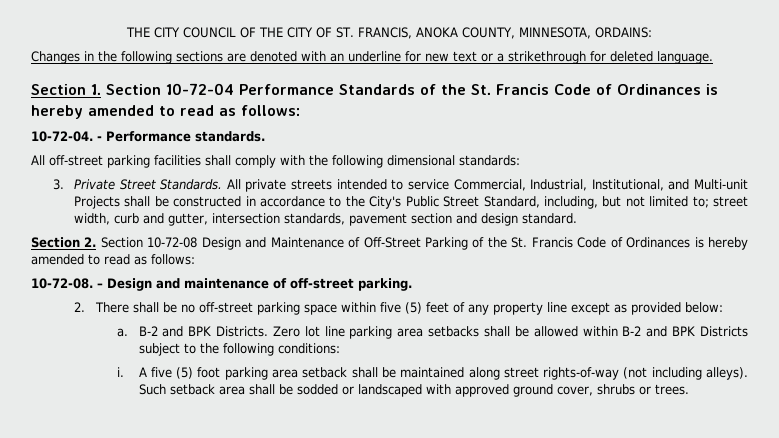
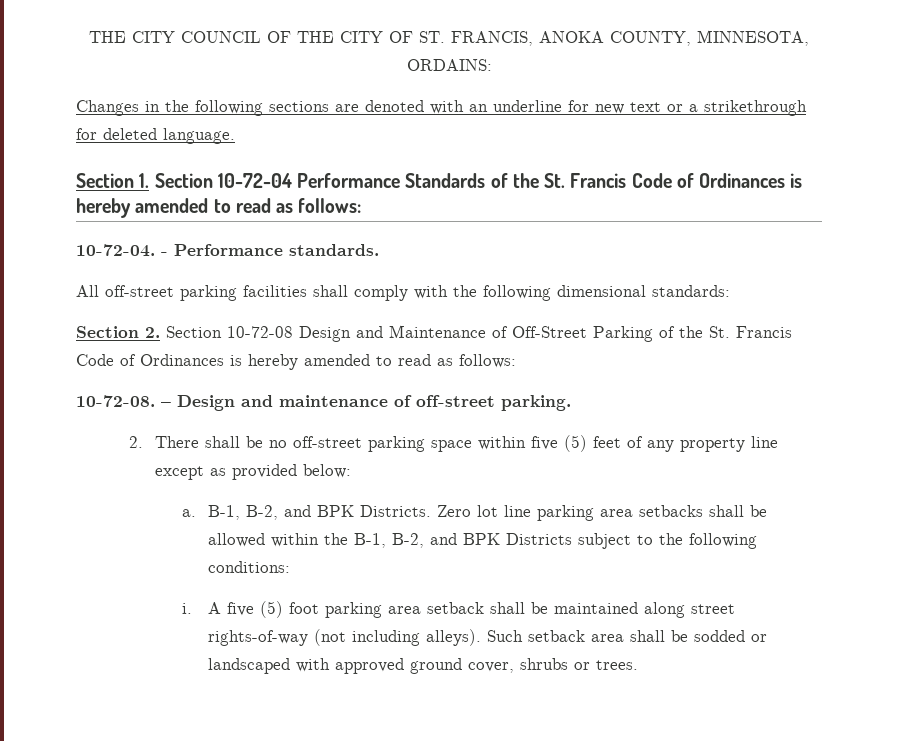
[52,179,748,192] [74,196,748,209] [74,213,578,226] // 3. Private Street Standards. All private streets intended to service Commercial, Industrial, Institutional, and Multi-unit Projects shall be constructed in accordance to the City's Public Street Standard, including, but not limited to; street width, curb and gutter, intersection standards, pavement section and design standard. -> (730, 291) none
[138,326,158,336] B-2 -> [208,505,279,520] B-1, B-2,
[622,326,642,336] B-2 -> [324,533,425,548] the B-1, B-2,

